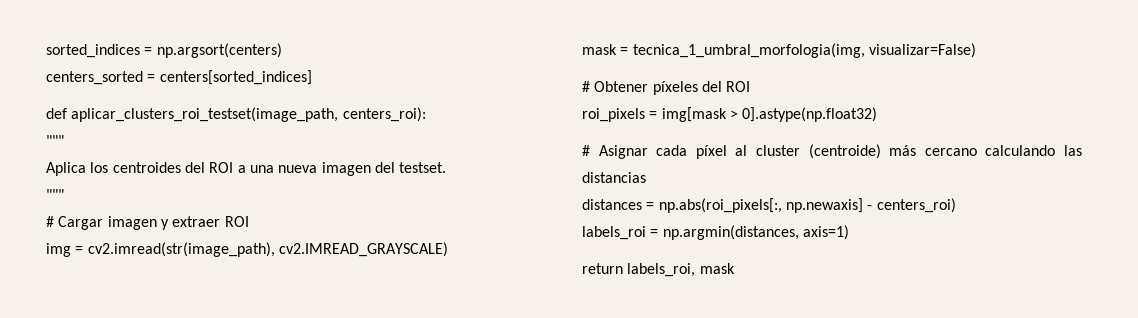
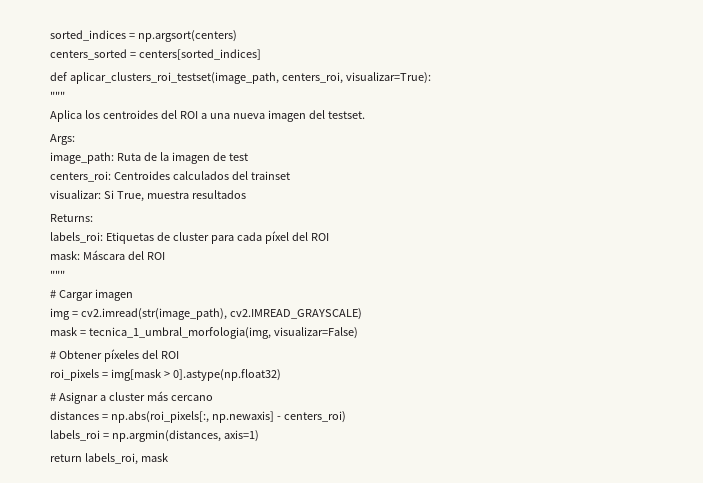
[342,107,426,122] centers_roi): -> [281,72,431,84] centers_roi, visualizar=True):
(447, 167) none -> [50,134,75,145] [50,152,248,164] [50,171,290,182] [50,190,246,202] [50,214,93,222] [50,231,329,244] [50,250,165,260] // Args: // image_path: Ruta de la imagen de test // centers_roi: Centroides calculados del trainset // visualizar: Si True, muestra resultados // Returns: // labels_roi: Etiquetas de cluster para cada píxel del ROI // mask: Máscara del ROI
[160,216,249,230] y extraer ROI -> (133, 295) none
[656,144,881,159] cada píxel al cluster (centroide) -> [99,392,145,401] a cluster
[985,145,1082,156] [582,172,646,183] calculando las distancias -> (213, 398) none

